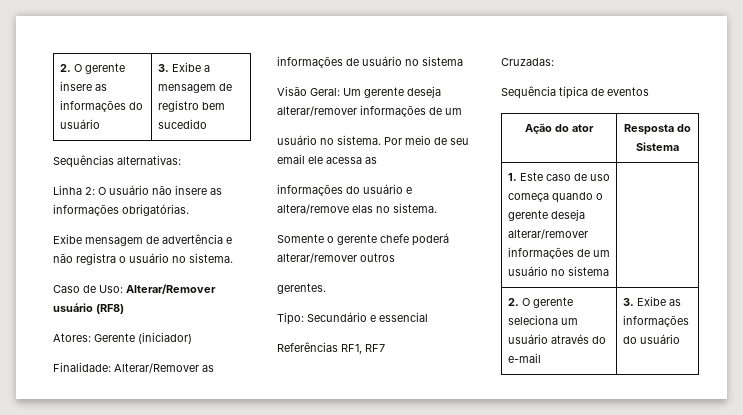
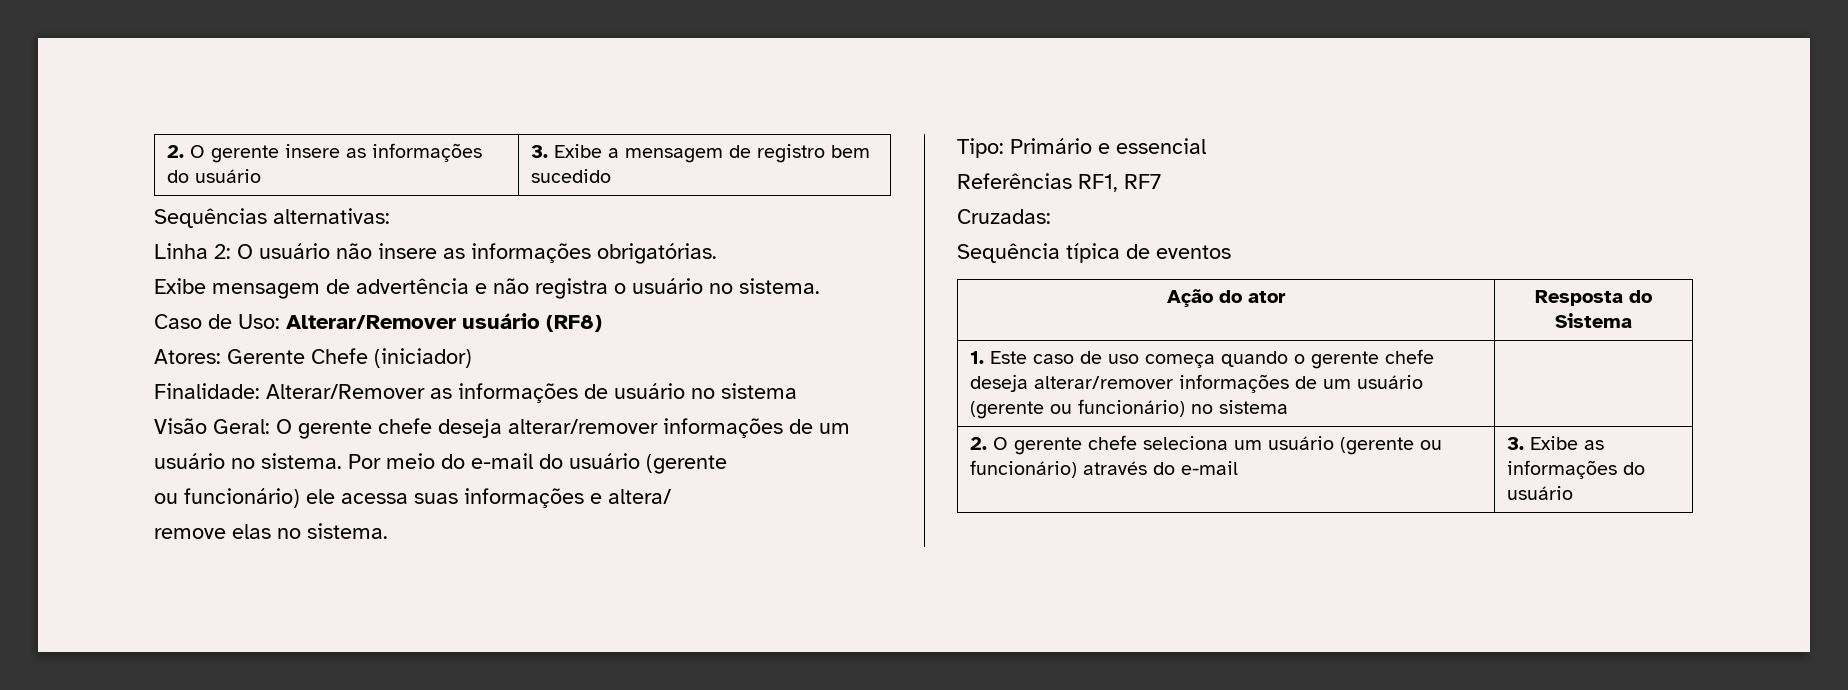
(135, 337) none -> [311,348,368,364] Chefe
[343,87,404,98] Um gerente -> [276,418,432,439] O gerente chefe
[434,137,469,145] [277,154,377,164] [277,184,412,196] [277,203,437,214] [277,233,449,246] [277,253,395,263] [277,283,326,294] de seu email ele acessa as // informações do usuário e altera/remove elas no sistema. // Somente o gerente chefe poderá alterar/remover outros // gerentes. -> [441,453,727,474] [154,488,671,508] [154,523,388,539] do e-mail do usuário (gerente // ou funcionário) ele acessa suas informações e altera/ // remove elas no sistema.
[307,312,367,322] Secundário -> [1010,138,1092,154] Primário
(548, 215) none -> [1384,349,1434,364] chefe
(548, 271) none -> [969,399,1185,419] (gerente ou funcionário)
(573, 302) none -> [1087,435,1137,450] chefe
(548, 339) none -> [1339,437,1442,455] [969,460,1077,478] (gerente ou funcionário)

